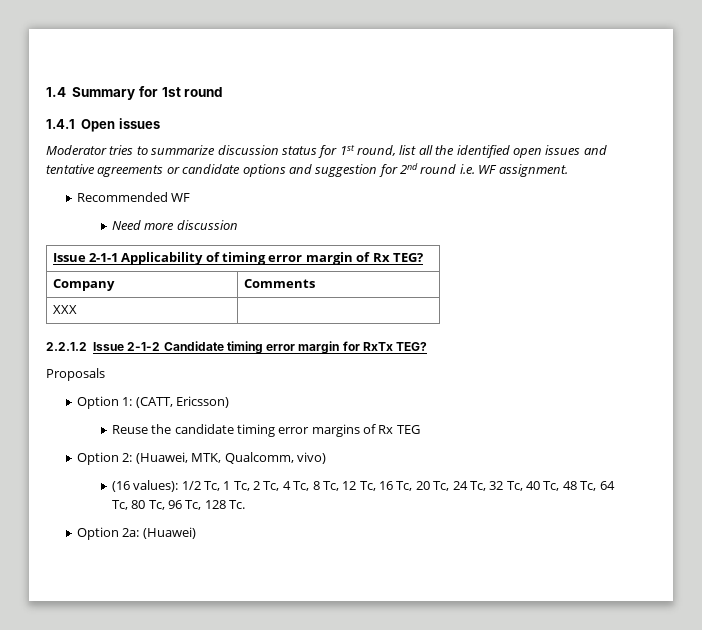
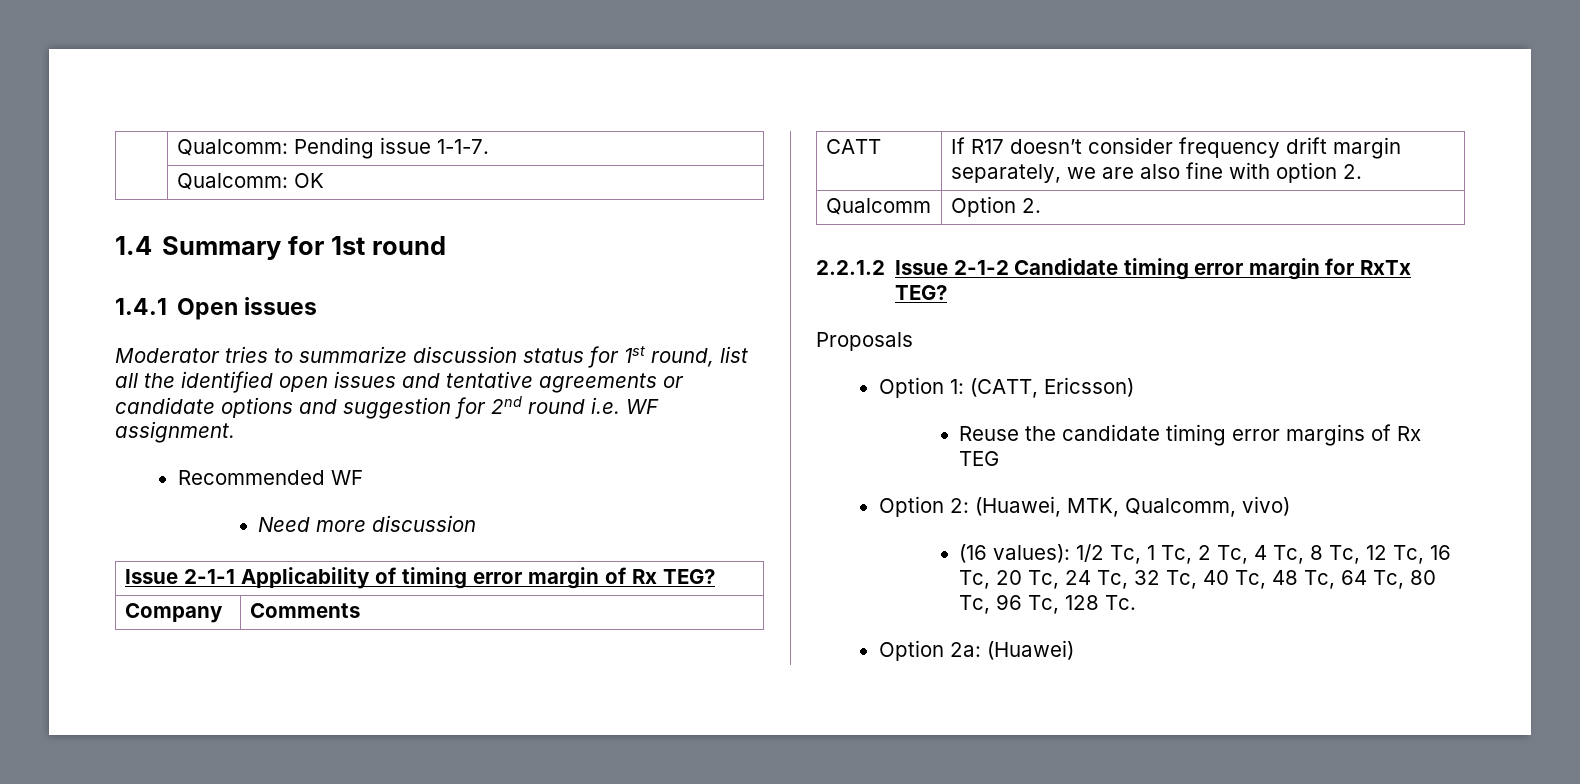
(46, 92) none -> [176,137,489,159] [176,173,324,190] | Qualcomm: Pending issue 1-1-7. // | Qualcomm: OK //
[52,305,77,314] XXX | -> [825,139,881,154] [950,137,1401,159] [950,162,1362,183] [825,198,931,215] [950,196,1041,217] CATT | If R17 doesn’t consider frequency drift margin separately, we are also fine with option 2. // Qualcomm | Option 2.

